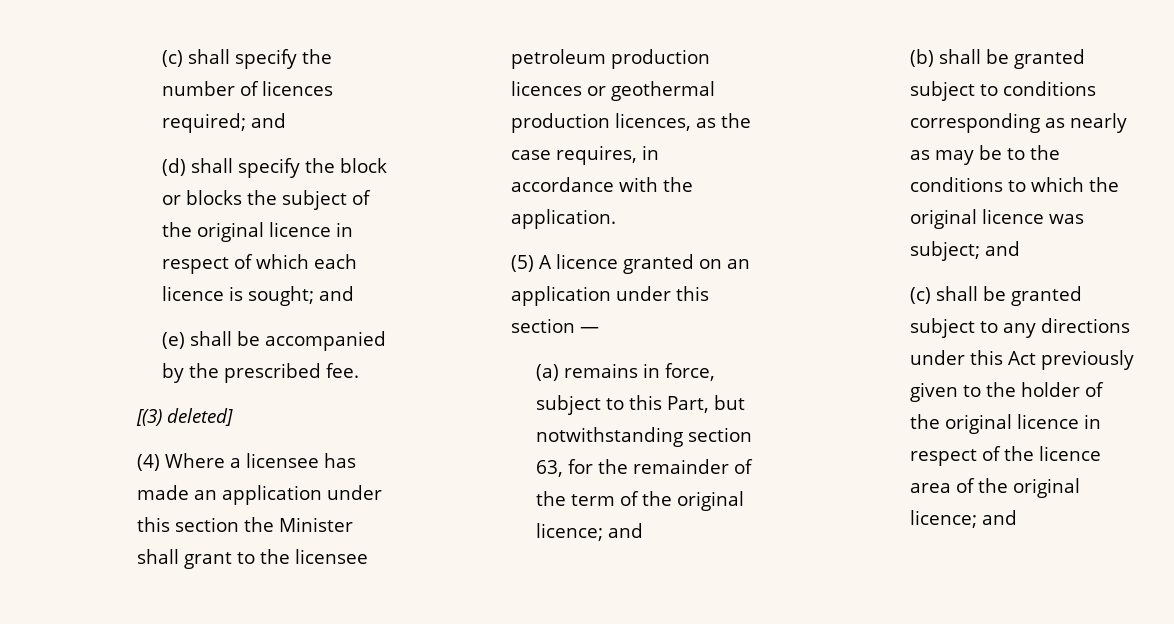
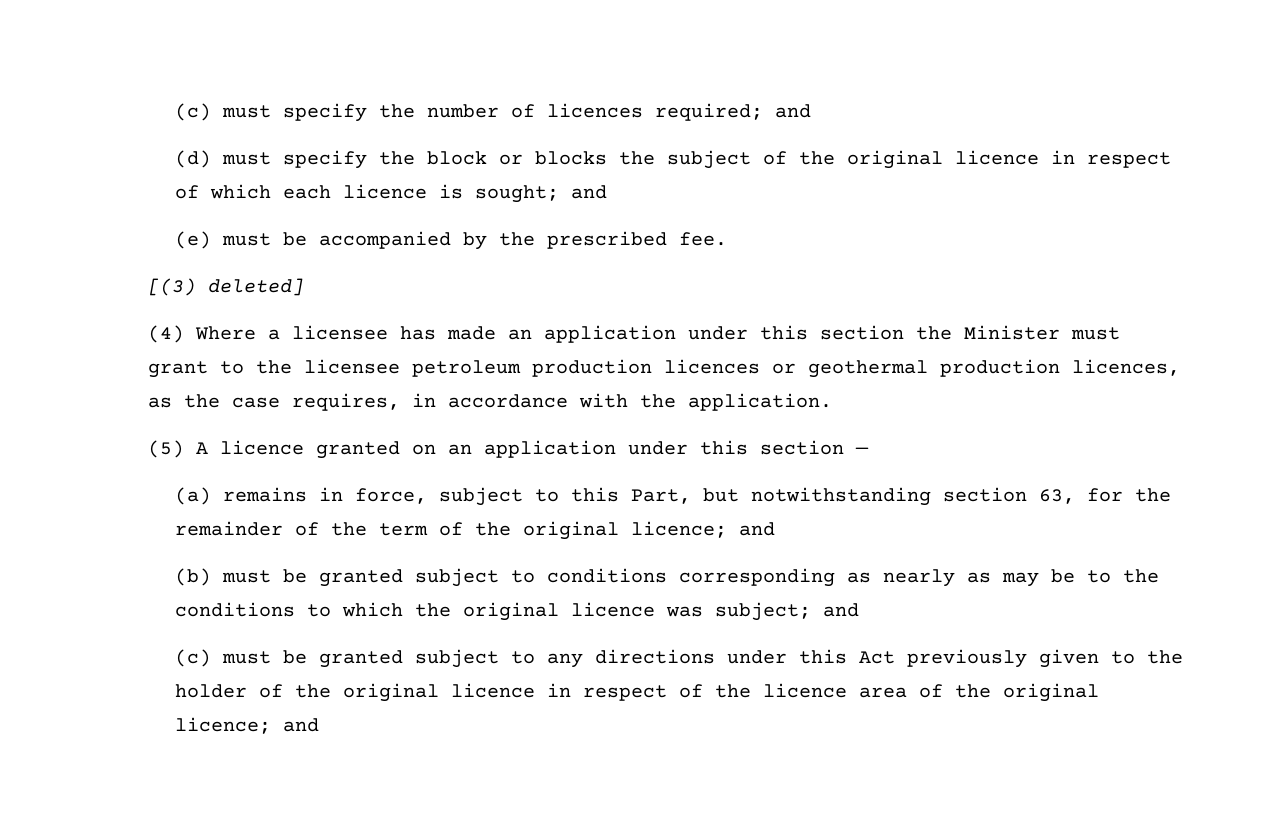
[162,49,231,67] (c) shall -> [175,103,272,121] (c) must
[191,158,234,173] shall -> [222,152,272,165] must
[190,331,233,346] shall -> [222,233,272,246] must
[137,549,180,564] shall -> [1070,327,1120,340] must
[939,49,982,64] shall -> [222,570,272,583] must
[936,286,979,301] shall -> [222,651,272,664] must

